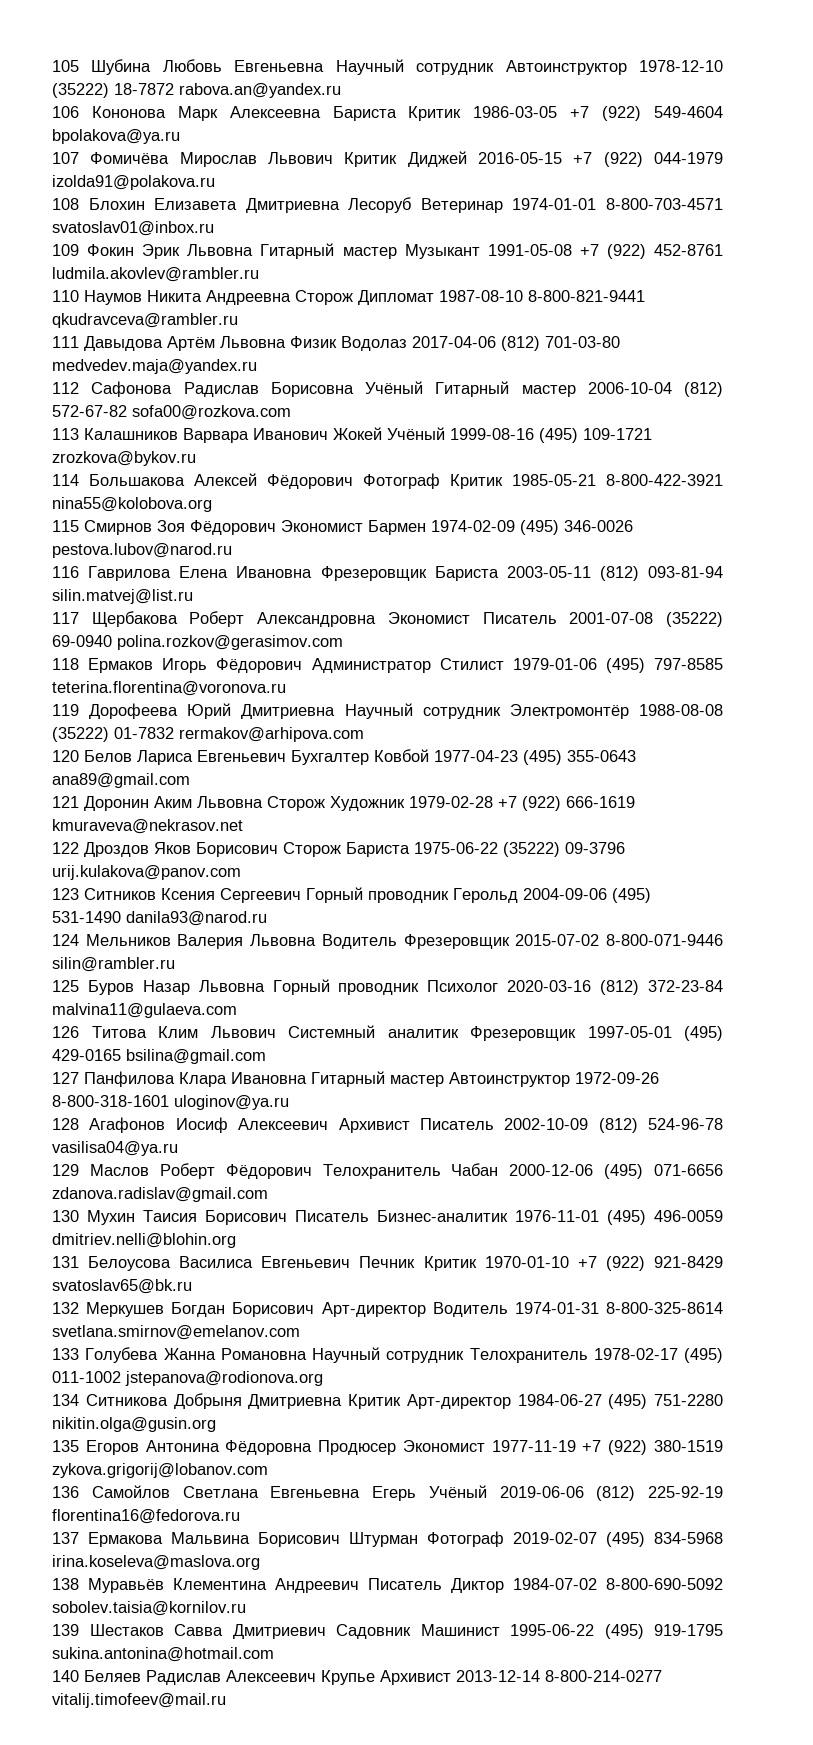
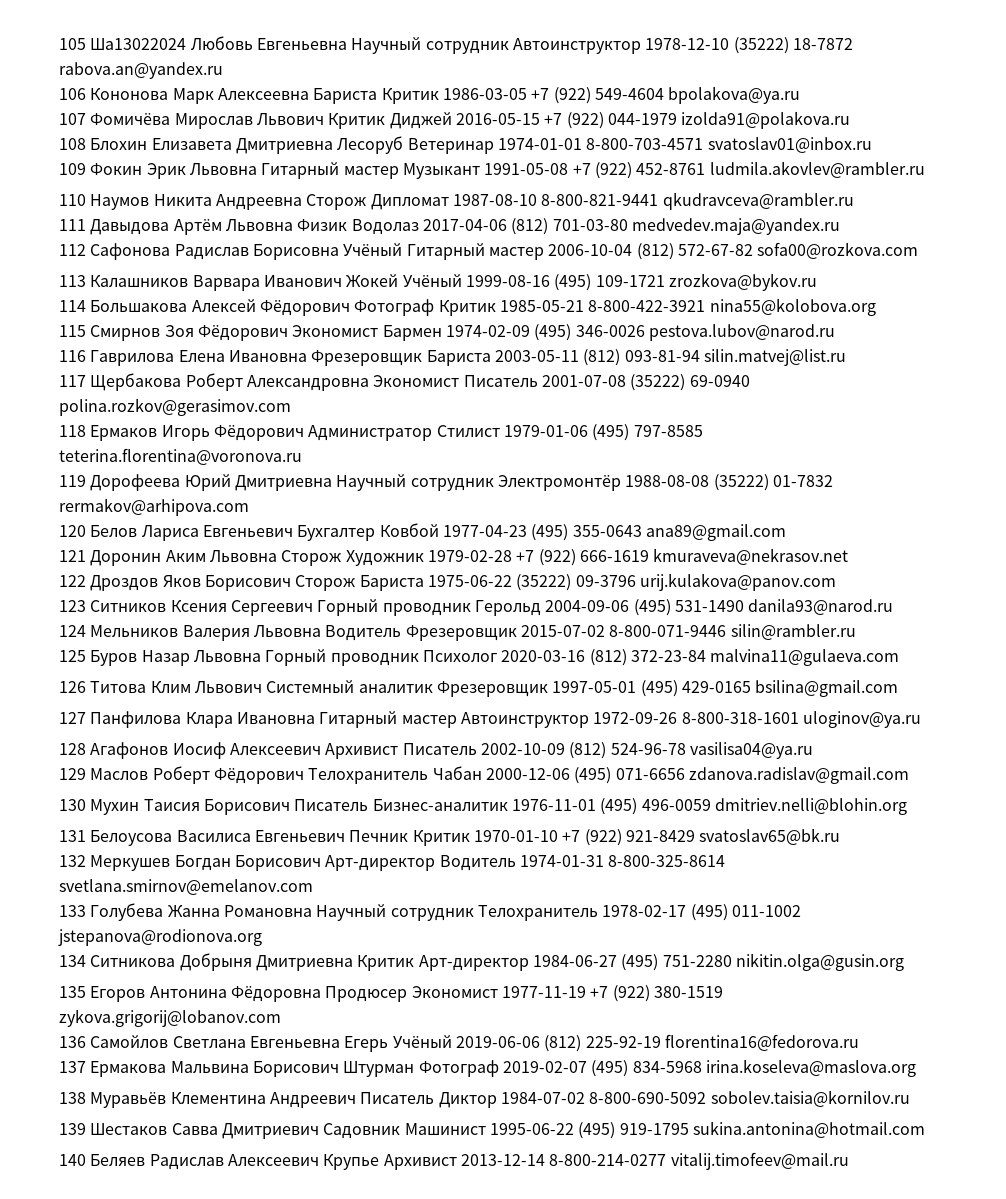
[91,59,152,75] Шубина -> [90,38,187,50] Ша13022024

